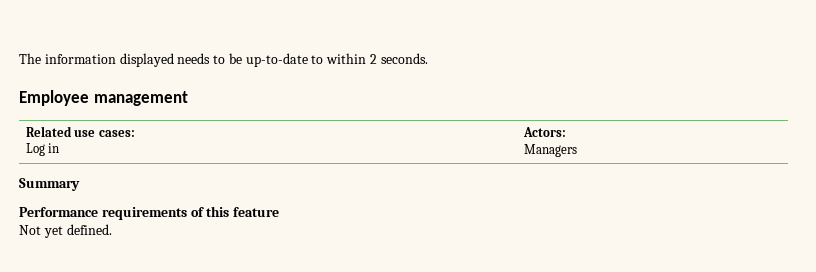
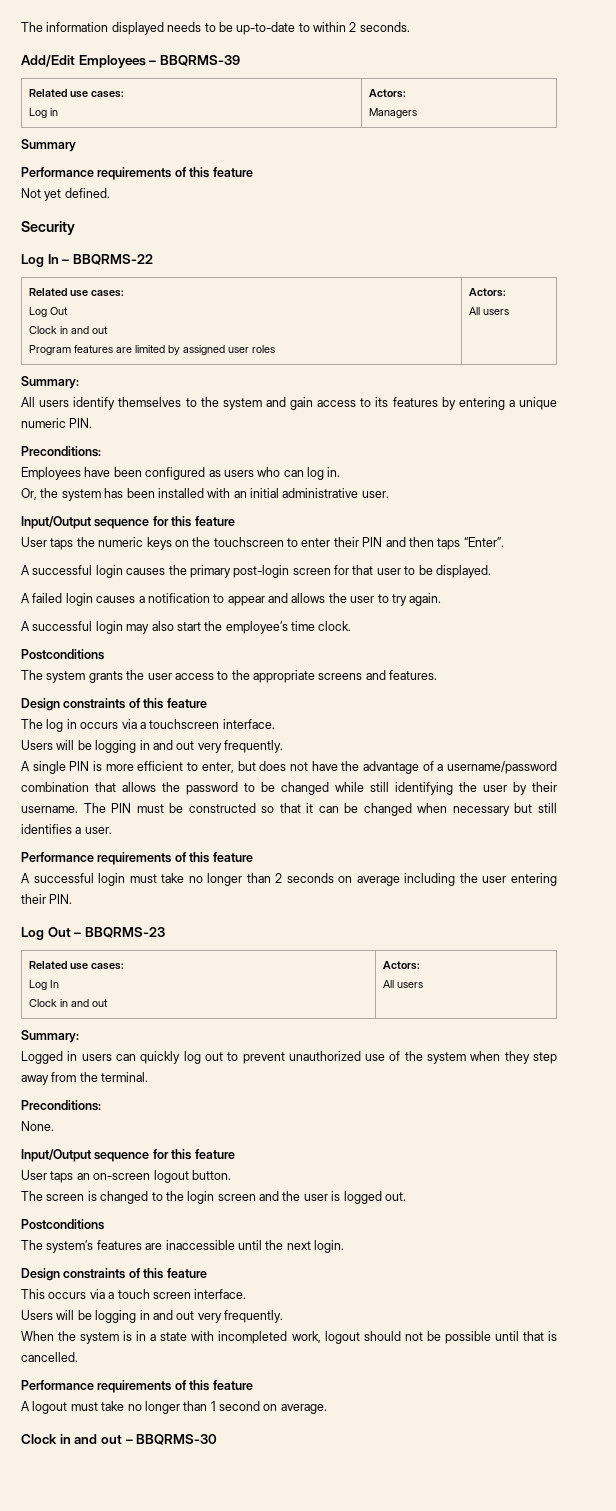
[19,90,188,106] Employee management -> [21,55,240,68] Add/Edit Employees – BBQRMS-39
(112, 229) none -> [21,221,75,235] [21,254,153,267] [28,288,124,297] [28,307,68,317] [28,326,108,334] [28,345,275,355] [468,288,506,297] [468,307,509,315] [21,376,79,389] [21,397,557,410] [21,418,93,428] [21,446,101,457] [21,467,341,480] [21,488,389,501] [21,516,235,529] [21,537,504,550] [21,565,491,578] [21,593,442,606] [21,621,352,634] [21,649,104,660] [21,670,438,683] [21,698,207,711] [21,719,275,732] [21,740,283,753] [21,761,557,774] [21,782,557,795] [21,803,558,816] [21,824,112,834] [21,852,253,865] [21,873,558,886] [21,894,73,904] [21,927,165,940] [28,961,124,970] [28,980,59,990] [28,999,108,1007] [382,961,420,970] [382,980,423,988] [21,1030,79,1043] [21,1051,557,1064] [21,1072,149,1085] [21,1100,101,1111] [21,1121,54,1131] [21,1149,235,1162] [21,1170,231,1183] [21,1191,406,1204] [21,1219,104,1230] [21,1240,344,1253] [21,1268,207,1281] [21,1289,247,1299] [21,1310,283,1323] [21,1331,557,1344] [21,1352,78,1362] [21,1380,253,1393] [21,1401,327,1414] [21,1434,218,1445] // Security // Log In – BBQRMS-22 // Related use cases: // Log Out // Clock in and out // Program features are limited by assigned user roles | Actors: // All users // Summary: // All users identify themselves to the system and gain access to its features by entering a unique numeric PIN. // Preconditions: // Employees have been configured as users who can log in. // Or, the system has been installed with an initial administrative user. // Input/Output sequence for this feature // User taps the numeric keys on the touchscreen to enter their PIN and then taps “Enter”. // A successful login causes the primary post-login screen for that user to be displayed. // A failed login causes a notification to appear and allows the user to try again. // A successful login may also start the employee’s time clock. // Postconditions // The system grants the user access to the appropriate screens and features. // Design constraints of this feature // The log in occurs via a touchscreen interface. // Users will be logging in and out very frequently. // A single PIN is more efficient to enter, but does not have the advantage of a username/password combination that allows the password to be changed while still identifying the user by their username. The PIN must be constructed so that it can be changed when necessary but still identifies a user. // Performance requirements of this feature // A successful login must take no longer than 2 seconds on average including the user entering their PIN. // Log Out – BBQRMS-23 // Related use cases: // Log In // Clock in and out | Actors: // All users // Summary: // Logged in users can quickly log out to prevent unauthorized use of the system when they step away from the terminal. // Preconditions: // None. // Input/Output sequence for this feature // User taps an on-screen logout button. // The screen is changed to the login screen and the user is logged out. // Postconditions // The system’s features are inaccessible until the next login. // Design constraints of this feature // This occurs via a touch screen interface. // Users will be logging in and out very frequently. // When the system is in a state with incompleted work, logout should not be possible until that is cancelled. // Performance requirements of this feature // A logout must take no longer than 1 second on average. // Clock in and out – BBQRMS-30

